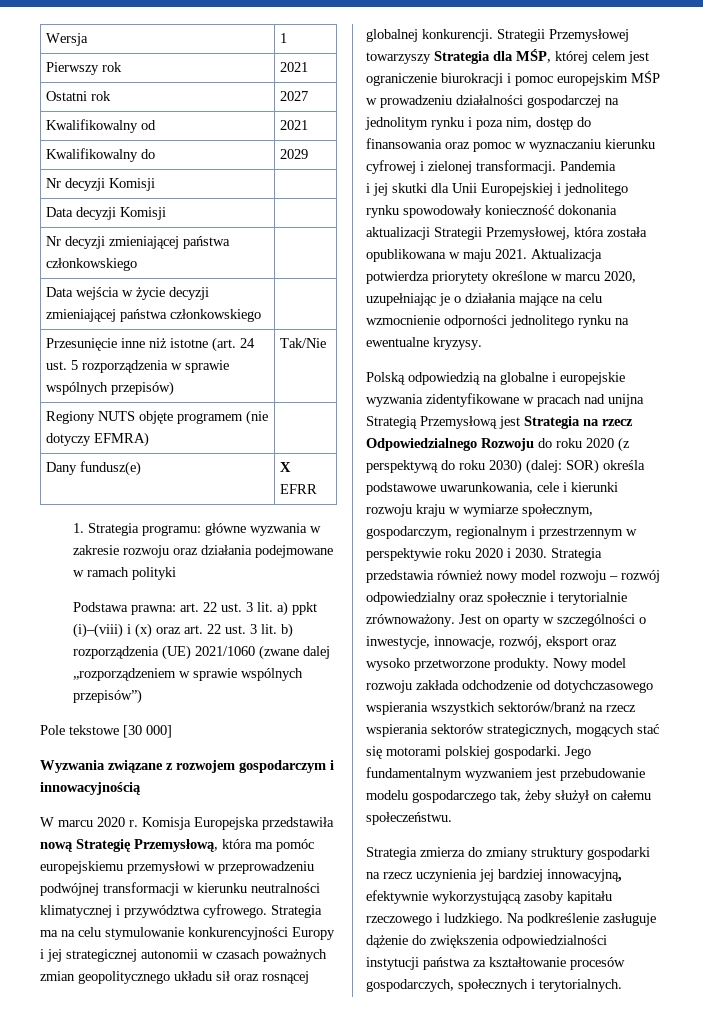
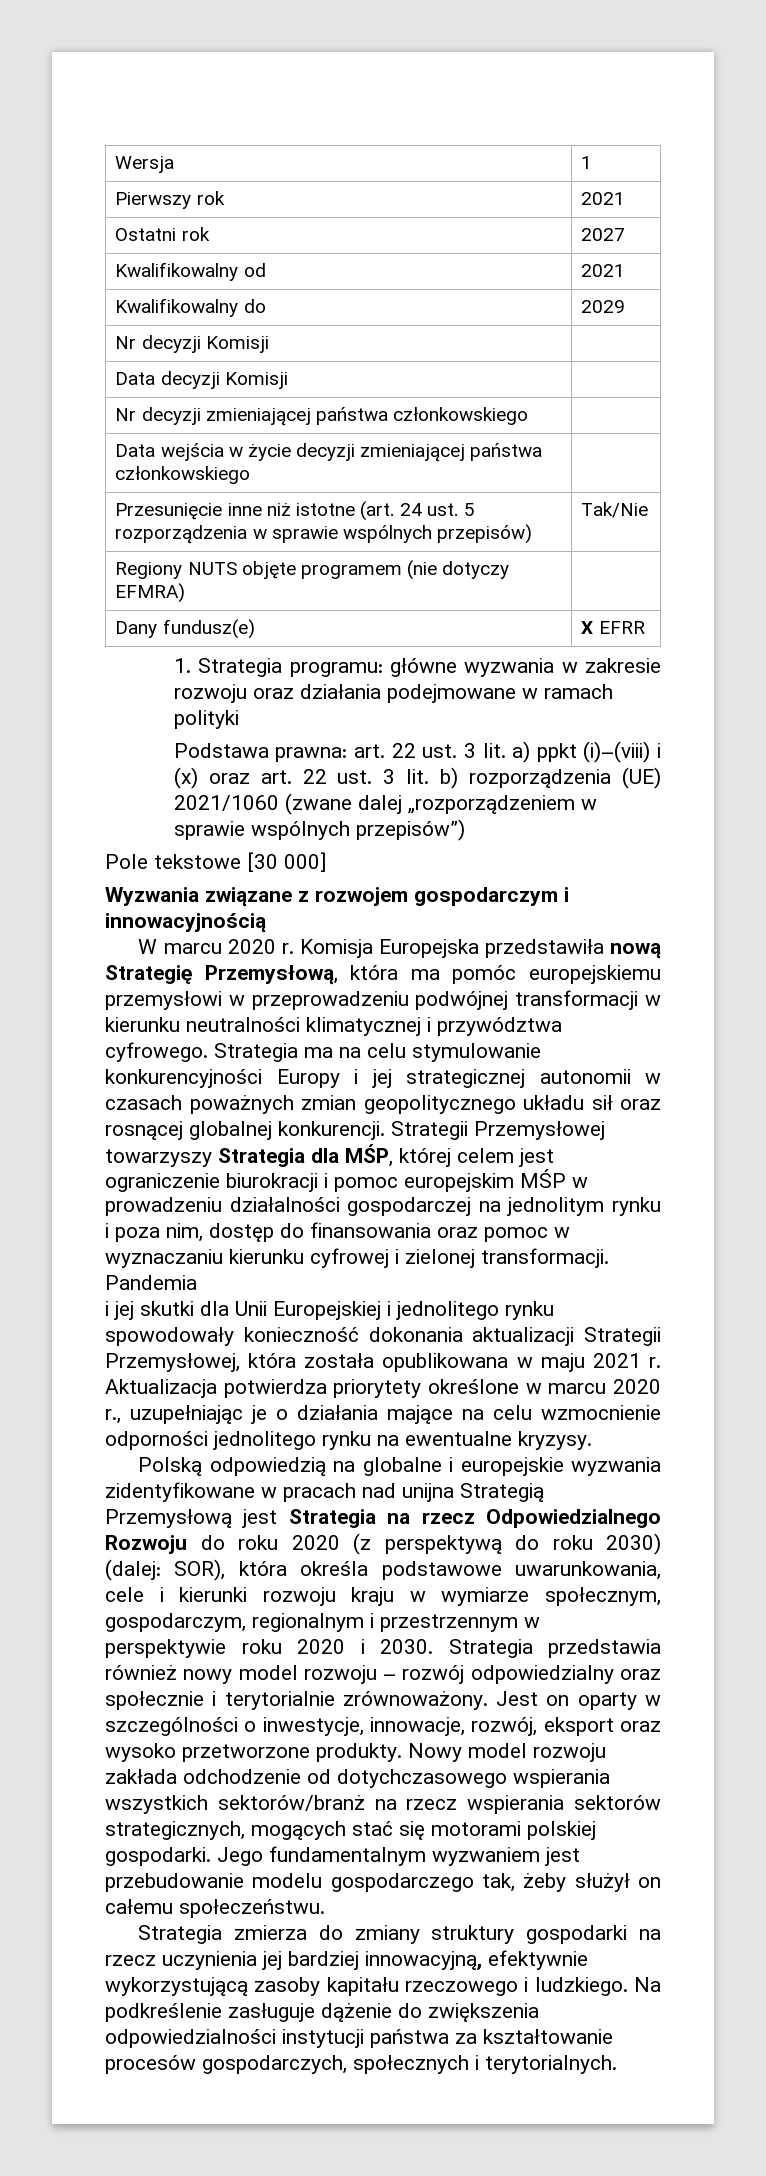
[495,249,527,259] 2021. -> [592,1353,661,1368] 2021 r.
[604,271,636,283] 2020, -> [613,1379,662,1394] [105,1409,121,1424] 2020 r.,
[566,459,599,474] SOR) -> [174,1559,287,1581] SOR), która

